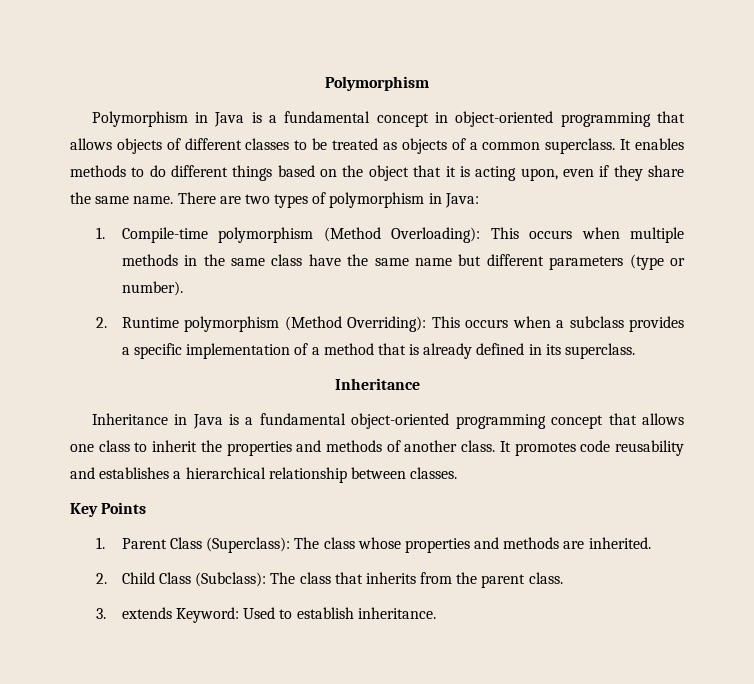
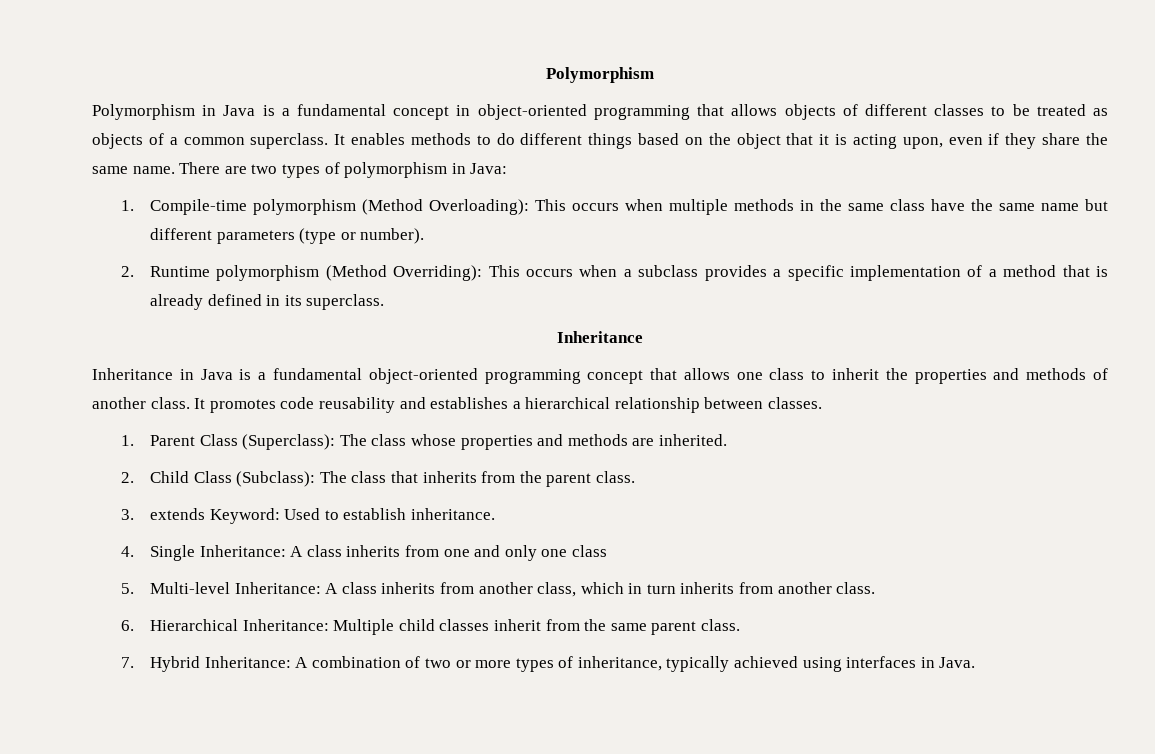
[70,502,147,517] // Key Points -> (823, 403) none
(436, 613) none -> [120,545,607,561] [120,582,876,597] [120,619,740,635] [120,656,976,672] // 4. Single Inheritance: A class inherits from one and only one class // 5. Multi-level Inheritance: A class inherits from another class, which in turn inherits from another class. // 6. Hierarchical Inheritance: Multiple child classes inherit from the same parent class. // 7. Hybrid Inheritance: A combination of two or more types of inheritance, typically achieved using interfaces in Java.

